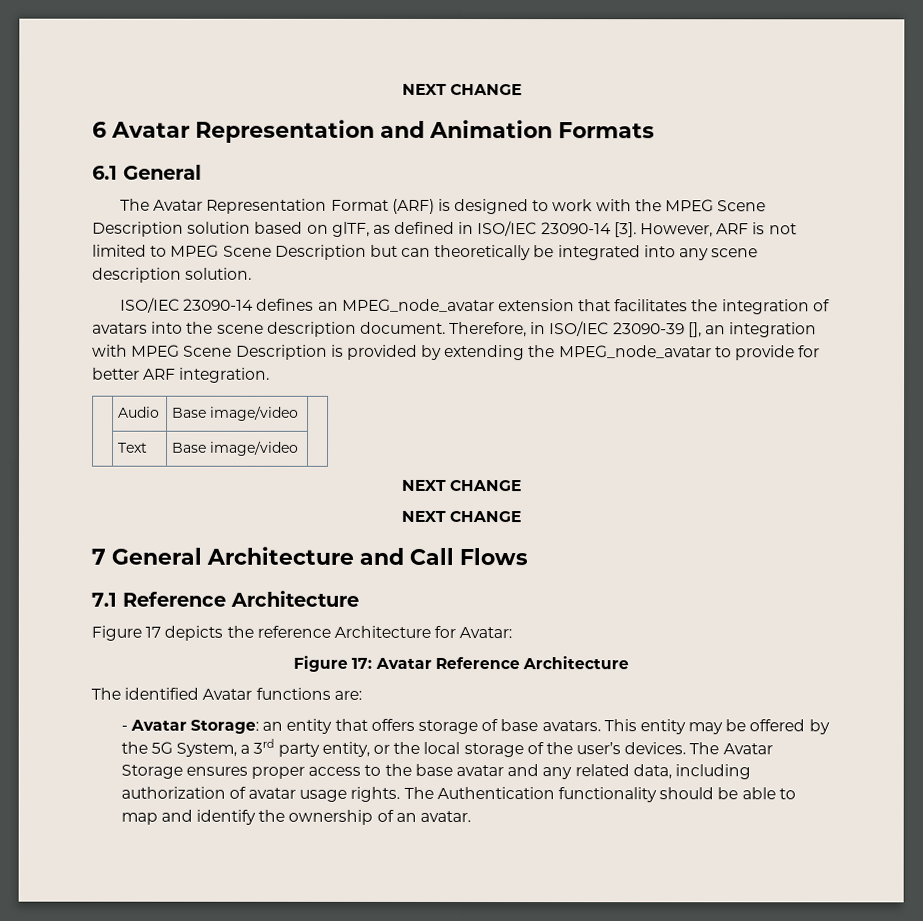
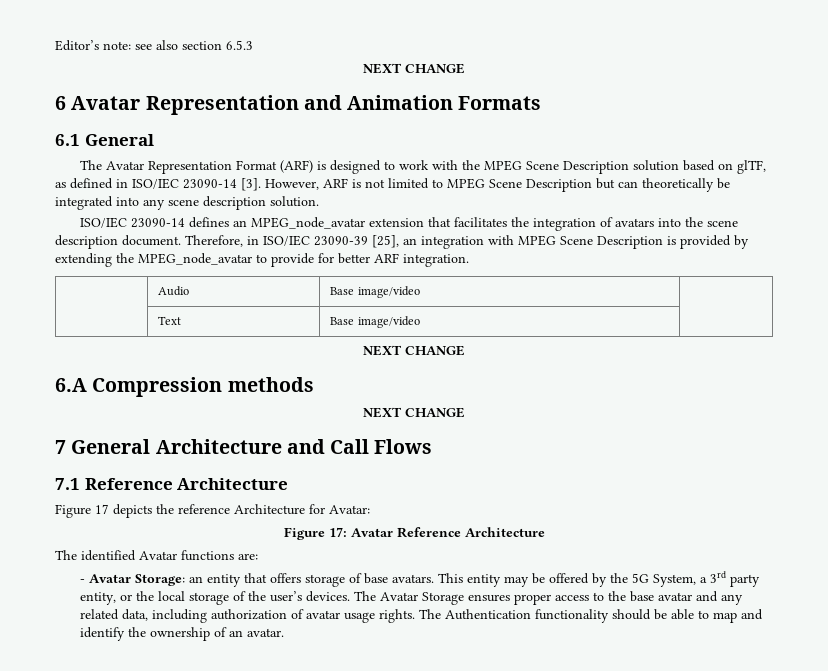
(401, 89) none -> [55,40,253,51] Editor’s note: see also section 6.5.3 //
[687,322,702,338] [], -> [372,235,399,248] [25],
(522, 485) none -> [55,377,314,397] // 6.A Compression methods

